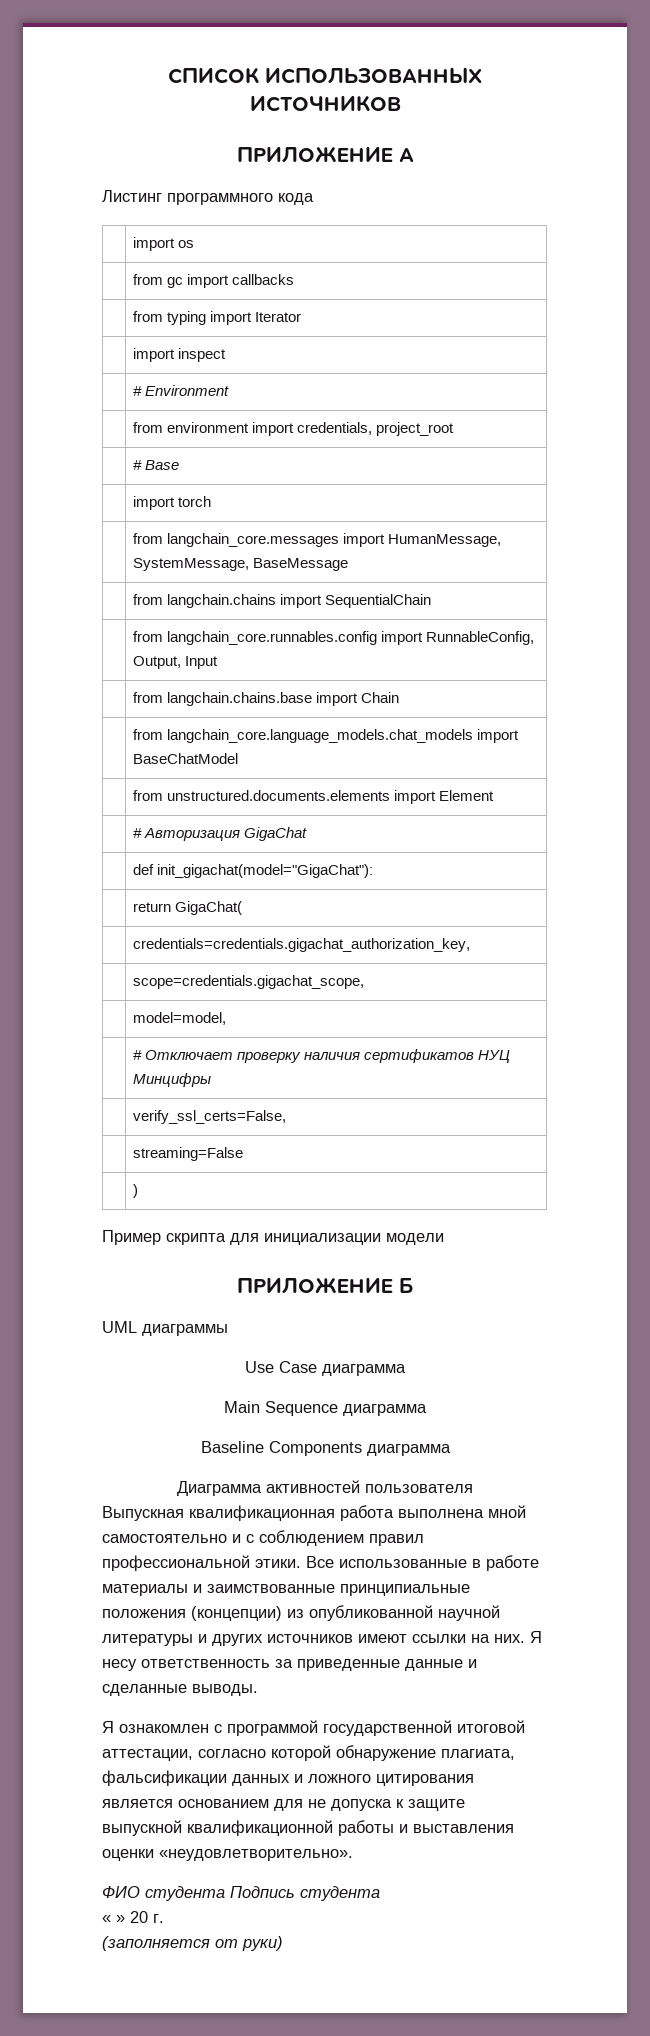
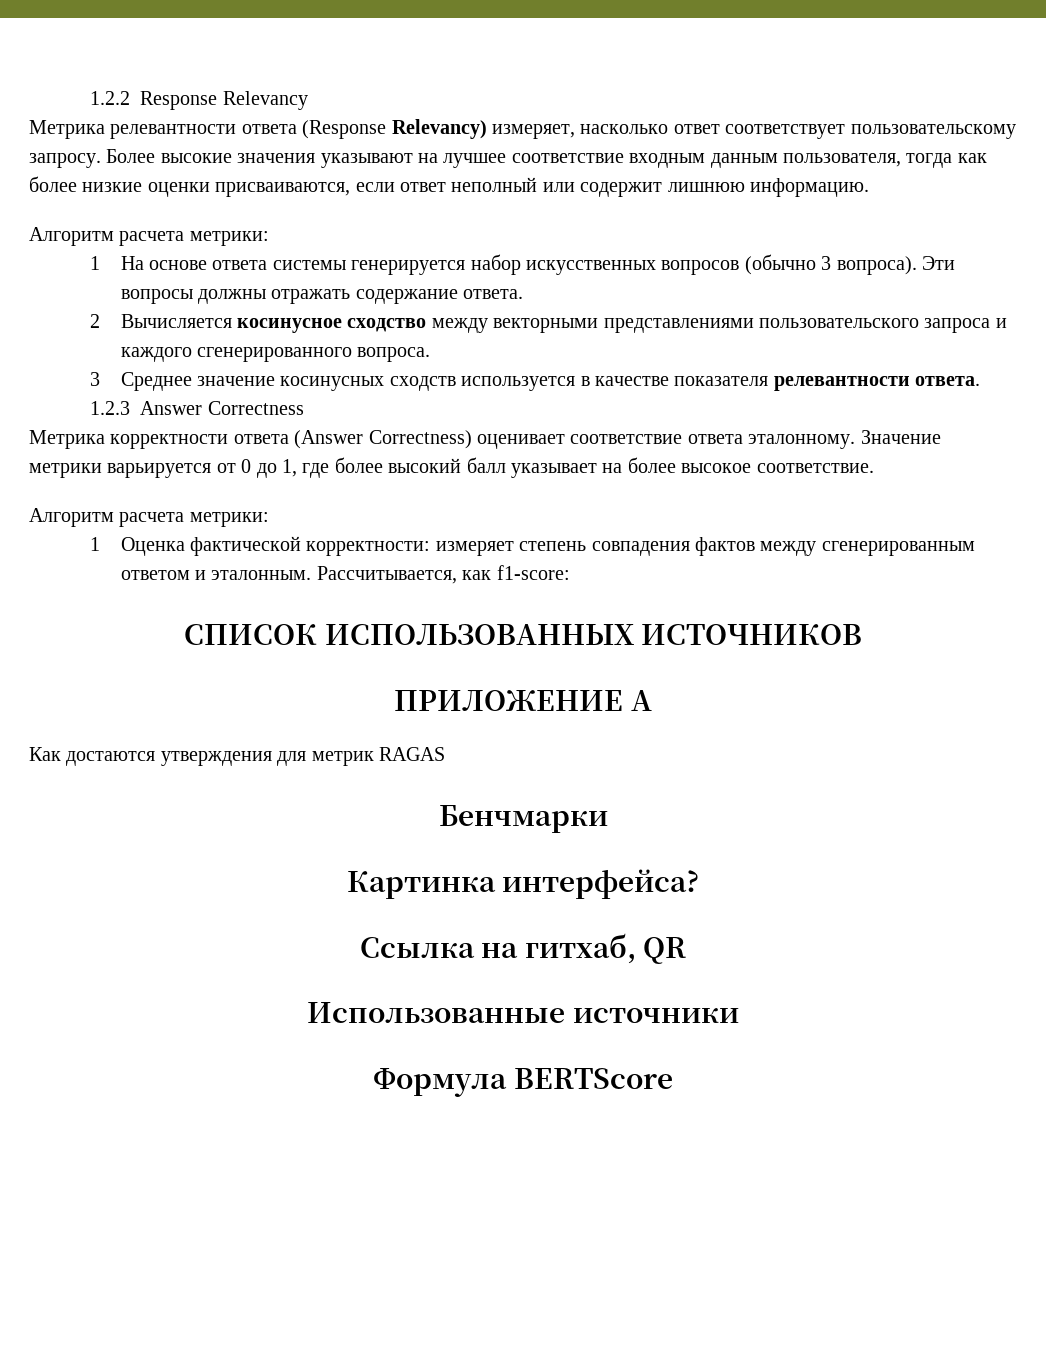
(168, 75) none -> [90,91,308,110] [29,119,1016,139] [29,149,987,168] [29,176,869,197] [29,227,269,246] [90,254,956,275] [120,289,524,304] [90,314,1007,333] [120,347,431,362] [90,372,981,391] [90,401,304,415] [29,430,941,449] [29,457,874,478] [29,508,269,527] [90,536,975,556] [120,565,570,584] 1.2.2 Response Relevancy // Метрика релевантности ответа (Response Relevancy) измеряет, насколько ответ соответствует пользовательскому запросу. Более высокие значения указывают на лучшее соответствие входным данным пользователя, тогда как более низкие оценки присваиваются, если ответ неполный или содержит лишнюю информацию. // Алгоритм расчета метрики: // 1 На основе ответа системы генерируется набор искусственных вопросов (обычно 3 вопроса). Эти вопросы должны отражать содержание ответа. // 2 Вычисляется косинусное сходство между векторными представлениями пользовательского запроса и каждого сгенерированного вопроса. // 3 Среднее значение косинусных сходств используется в качестве показателя релевантности ответа. // 1.2.3 Answer Correctness // Метрика корректности ответа (Answer Correctness) оценивает соответствие ответа эталонному. Значение метрики варьируется от 0 до 1, где более высокий балл указывает на более высокое соответствие. // Алгоритм расчета метрики: // 1 Оценка фактической корректности: измеряет степень совпадения фактов между сгенерированным ответом и эталонным. Рассчитывается, как f1-score: //
[102,190,314,205] [132,237,194,251] [132,274,294,288] [132,311,301,325] [132,348,226,362] [132,385,229,396] [132,422,454,436] [132,460,179,470] [132,496,211,510] [132,533,501,547] [132,558,348,571] [132,594,431,608] [132,631,534,645] [132,656,218,669] [132,692,399,706] [132,729,519,743] [132,753,238,764] [132,790,494,804] [132,827,307,841] [132,864,373,878] [132,901,242,915] [132,938,470,952] [132,975,364,989] [132,1012,226,1025] [132,1049,510,1063] [132,1073,211,1087] [132,1110,286,1124] [132,1147,243,1161] [132,1184,138,1198] [102,1230,444,1245] [237,1277,413,1294] [102,1321,228,1336] [245,1361,406,1376] [224,1401,427,1416] [200,1441,451,1456] [177,1480,473,1496] [102,1505,526,1521] [102,1530,424,1546] [102,1555,539,1571] [102,1584,470,1596] [102,1605,500,1621] [102,1631,542,1646] [102,1659,477,1671] [102,1684,258,1696] [102,1720,525,1736] [102,1745,515,1761] [102,1770,474,1786] [102,1799,465,1811] [102,1820,514,1836] [102,1849,353,1861] [102,1886,380,1901] [102,1911,164,1923] [102,1936,283,1951] Листинг программного кода // | import os // | from gc import callbacks // | from typing import Iterator // | import inspect // | # Environment // | from environment import credentials, project_root // | # Base // | import torch // | from langchain_core.messages import HumanMessage, SystemMessage, BaseMessage // | from langchain.chains import SequentialChain // | from langchain_core.runnables.config import RunnableConfig, Output, Input // | from langchain.chains.base import Chain // | from langchain_core.language_models.chat_models import BaseChatModel // | from unstructured.documents.elements import Element // | # Авторизация GigaChat // | def init_gigachat(model="GigaChat"): // | return GigaChat( // | credentials=credentials.gigachat_authorization_key, // | scope=credentials.gigachat_scope, // | model=model, // | # Отключает проверку наличия сертификатов НУЦ Минцифры // | verify_ssl_certs=False, // | streaming=False // | ) // Пример скрипта для инициализации модели // ПРИЛОЖЕНИЕ Б // UML диаграммы // Use Case диаграмма // Main Sequence диаграмма // Baseline Components диаграмма // Диаграмма активностей пользователя // Выпускная квалификационная работа выполнена мной самостоятельно и с соблюдением правил профессиональной этики. Все использованные в работе материалы и заимствованные принципиальные положения (концепции) из опубликованной научной литературы и других источников имеют ссылки на них. Я несу ответственность за приведенные данные и сделанные выводы. // Я ознакомлен с программой государственной итоговой аттестации, согласно которой обнаружение плагиата, фальсификации данных и ложного цитирования является основанием для не допуска к защите выпускной квалификационной работы и выставления оценки «неудовлетворительно». // ФИО студента Подпись студента // « » 20 г. // (заполняется от руки) -> [29,747,445,766] [438,805,608,833] [346,869,700,899] [359,933,687,964] [307,1002,739,1023] [373,1068,673,1097] Как достаются утверждения для метрик RAGAS // Бенчмарки // Картинка интерфейса? // Ссылка на гитхаб, QR // Использованные источники // Формула BERTScore

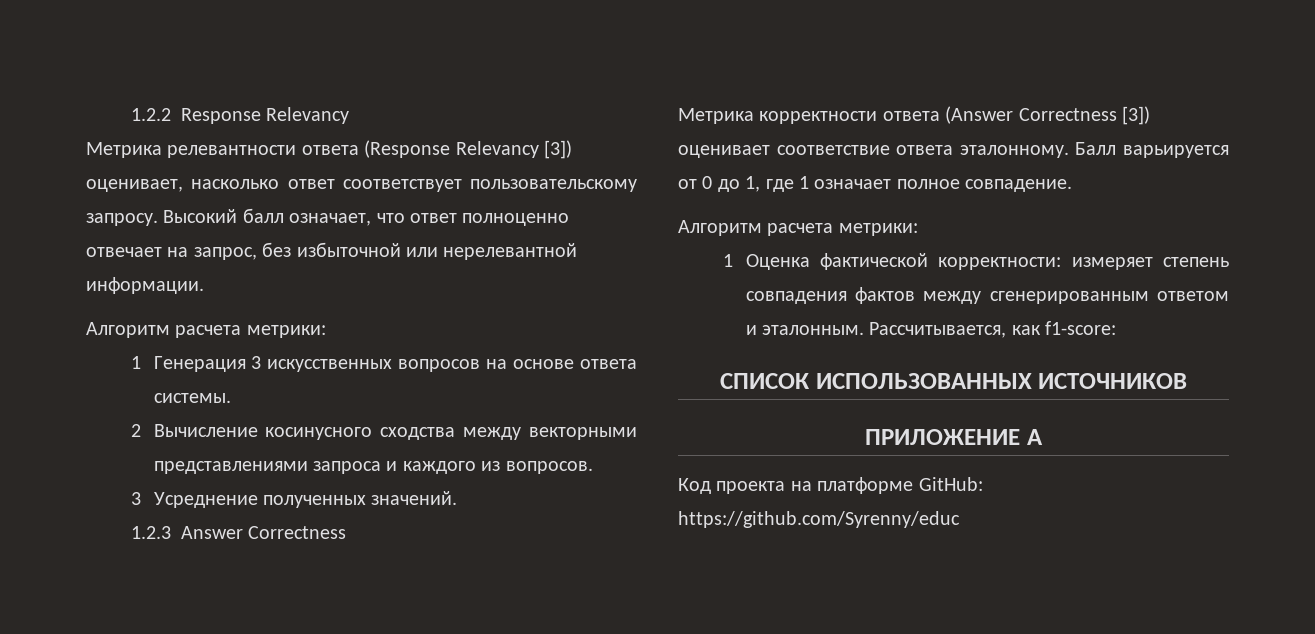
[391,119,575,139] Relevancy) измеряет, -> [455,140,572,159] [86,179,183,192] Relevancy [3]) оценивает,
[106,149,987,168] [29,176,869,197] [29,227,269,246] [90,254,956,275] [120,289,524,304] [90,314,427,333] Более высокие значения указывают на лучшее соответствие входным данным пользователя, тогда как более низкие оценки присваиваются, если ответ неполный или содержит лишнюю информацию. // Алгоритм расчета метрики: // 1 На основе ответа системы генерируется набор искусственных вопросов (обычно 3 вопроса). Эти вопросы должны отражать содержание ответа. // 2 Вычисляется косинусное сходство -> [163,208,570,226] [86,242,578,260] [86,277,204,294] [86,322,326,338] [131,356,637,372] [153,393,231,403] [131,424,456,440] Высокий балл означает, что ответ полноценно отвечает на запрос, без избыточной или нерелевантной информации. // Алгоритм расчета метрики: // 1 Генерация 3 искусственных вопросов на основе ответа системы. // 2 Вычисление косинусного сходства
[759,318,920,328] пользовательского -> (308, 467) none
[197,347,431,362] [90,372,981,391] сгенерированного вопроса. // 3 Среднее значение косинусных сходств используется в качестве показателя релевантности ответа. -> [481,461,593,474] [131,491,458,508] из вопросов. // 3 Усреднение полученных значений.
[368,430,472,449] Correctness) -> [1018,106,1150,125] Correctness [3])
[860,430,941,444] [29,463,102,478] Значение метрики -> [1075,142,1117,155] Балл
[334,457,874,478] более высокий балл указывает на более высокое соответствие. -> [799,176,1073,192] 1 означает полное совпадение.
[29,747,445,766] [438,805,608,833] [346,869,700,899] [359,933,687,964] [307,1002,739,1023] [373,1068,673,1097] Как достаются утверждения для метрик RAGAS // Бенчмарки // Картинка интерфейса? // Ссылка на гитхаб, QR // Использованные источники // Формула BERTScore -> [678,477,983,494] [678,511,960,528] Код проекта на платформе GitHub: https://github.com/Syrenny/educ

